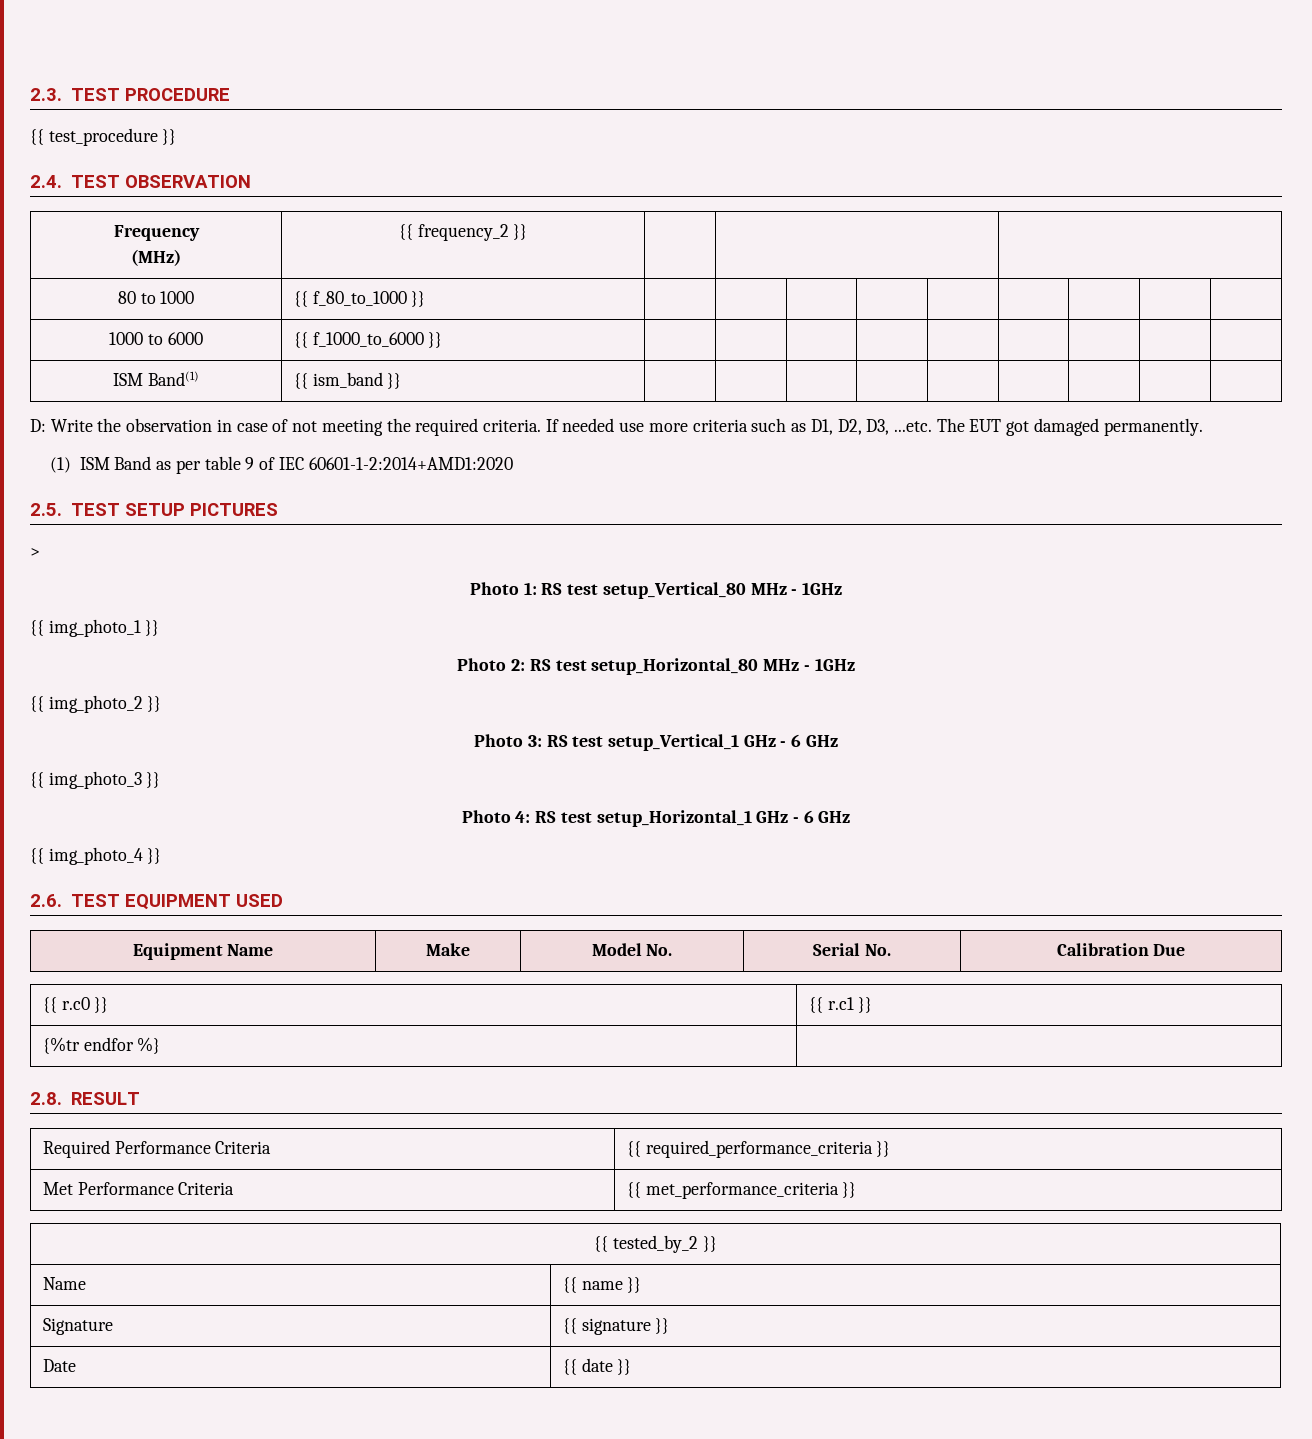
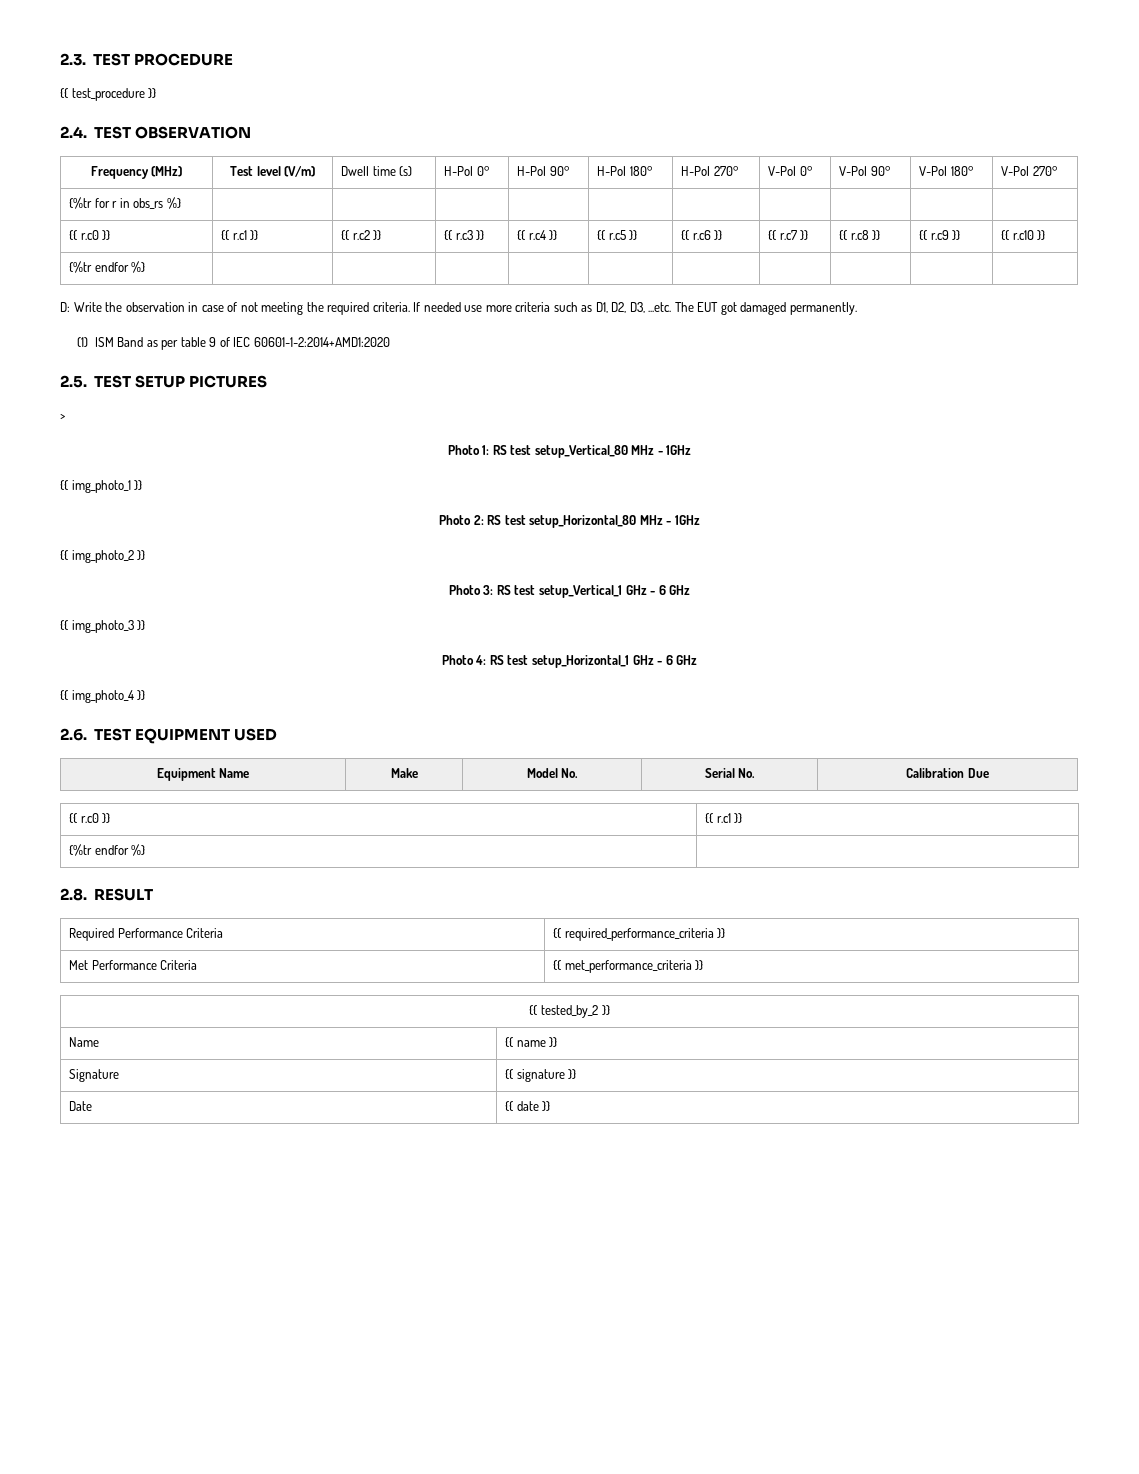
(200, 233) // -> (149, 172) none
[398,224,528,241] [117,291,195,304] [293,291,426,307] [109,332,203,345] [293,332,443,348] [113,371,199,386] [293,372,402,389] {{ frequency_2 }} | | | // 80 to 1000 | {{ f_80_to_1000 }} | | | | | | | | | // 1000 to 6000 | {{ f_1000_to_6000 }} | | | | | | | | | // ISM Band(1) | {{ ism_band }} -> [229,166,316,177] [341,166,413,176] [444,166,489,176] [517,166,569,176] [597,166,652,176] [681,166,738,176] [768,166,812,176] [839,166,890,176] [919,166,973,176] [1001,166,1057,176] [69,197,181,209] [69,230,111,240] [221,230,259,240] [341,230,382,240] [444,230,485,240] [517,230,558,240] [597,230,638,240] [681,230,723,240] [768,230,809,240] [839,230,881,240] [919,230,961,240] [1001,230,1046,240] [69,261,146,273] Test level (V/m) | Dwell time (s) | H-Pol 0° | H-Pol 90° | H-Pol 180° | H-Pol 270° | V-Pol 0° | V-Pol 90° | V-Pol 180° | V-Pol 270° // {%tr for r in obs_rs %} | | | | | | | | | | // {{ r.c0 }} | {{ r.c1 }} | {{ r.c2 }} | {{ r.c3 }} | {{ r.c4 }} | {{ r.c5 }} | {{ r.c6 }} | {{ r.c7 }} | {{ r.c8 }} | {{ r.c9 }} | {{ r.c10 }} // {%tr endfor %} |

